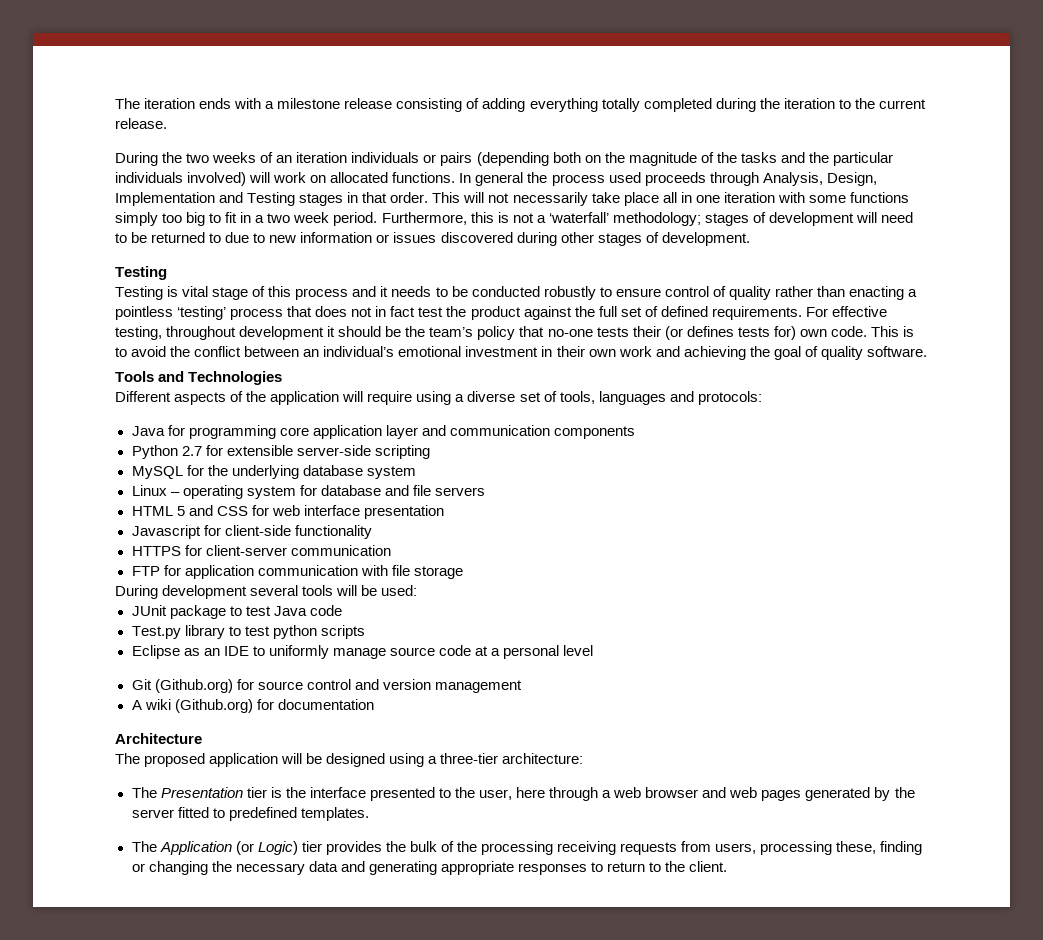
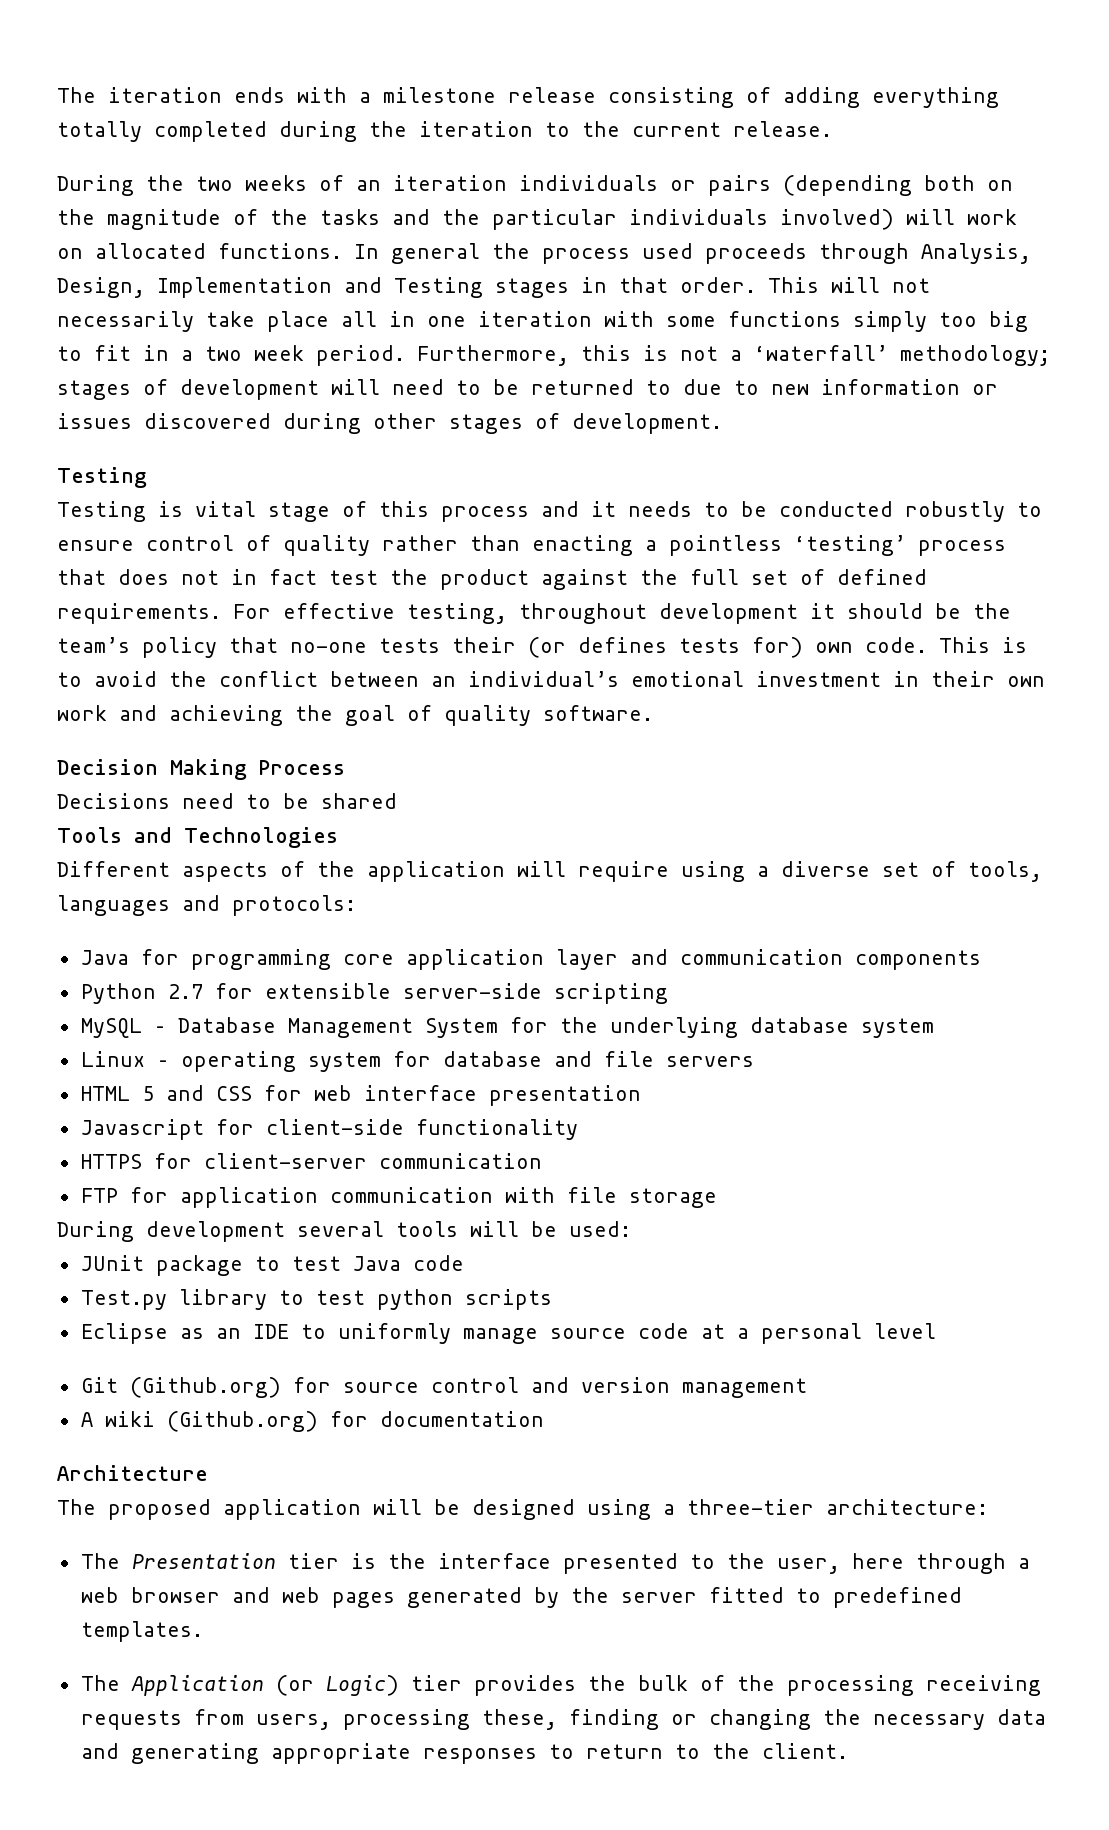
(927, 351) none -> [57,759,345,780] [57,793,397,809] // Decision Making Process // Decisions need to be shared
(183, 472) none -> [153,1017,498,1038] – Database Management System

